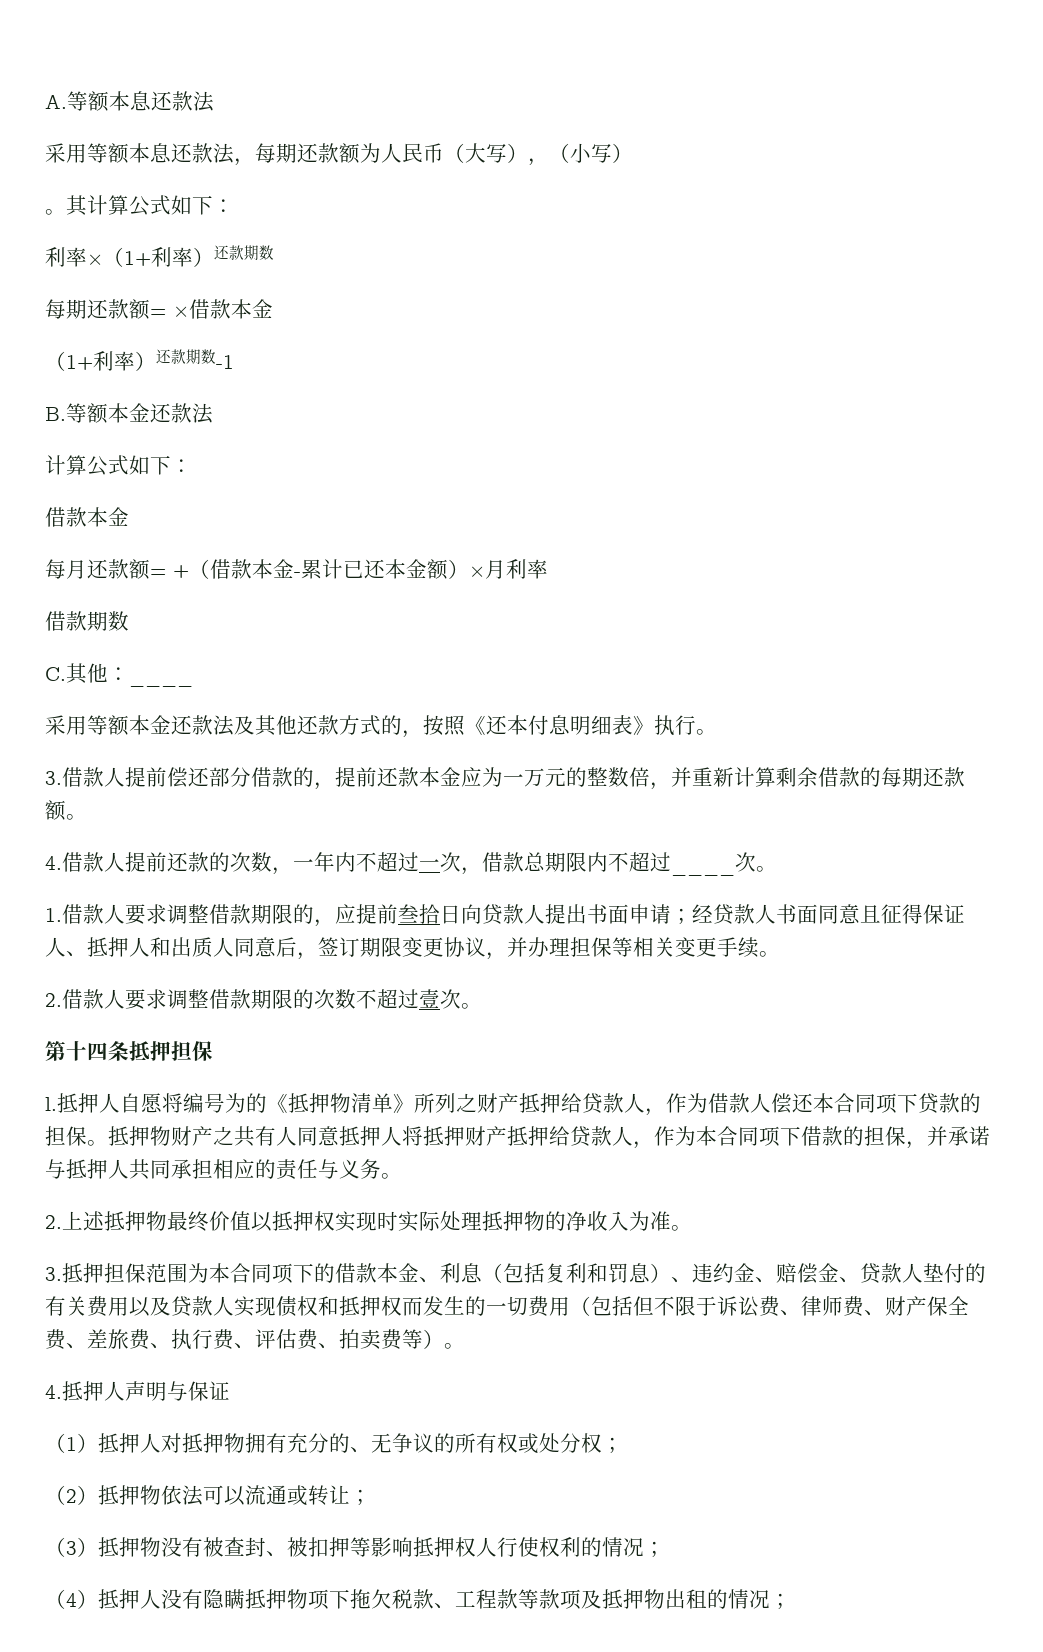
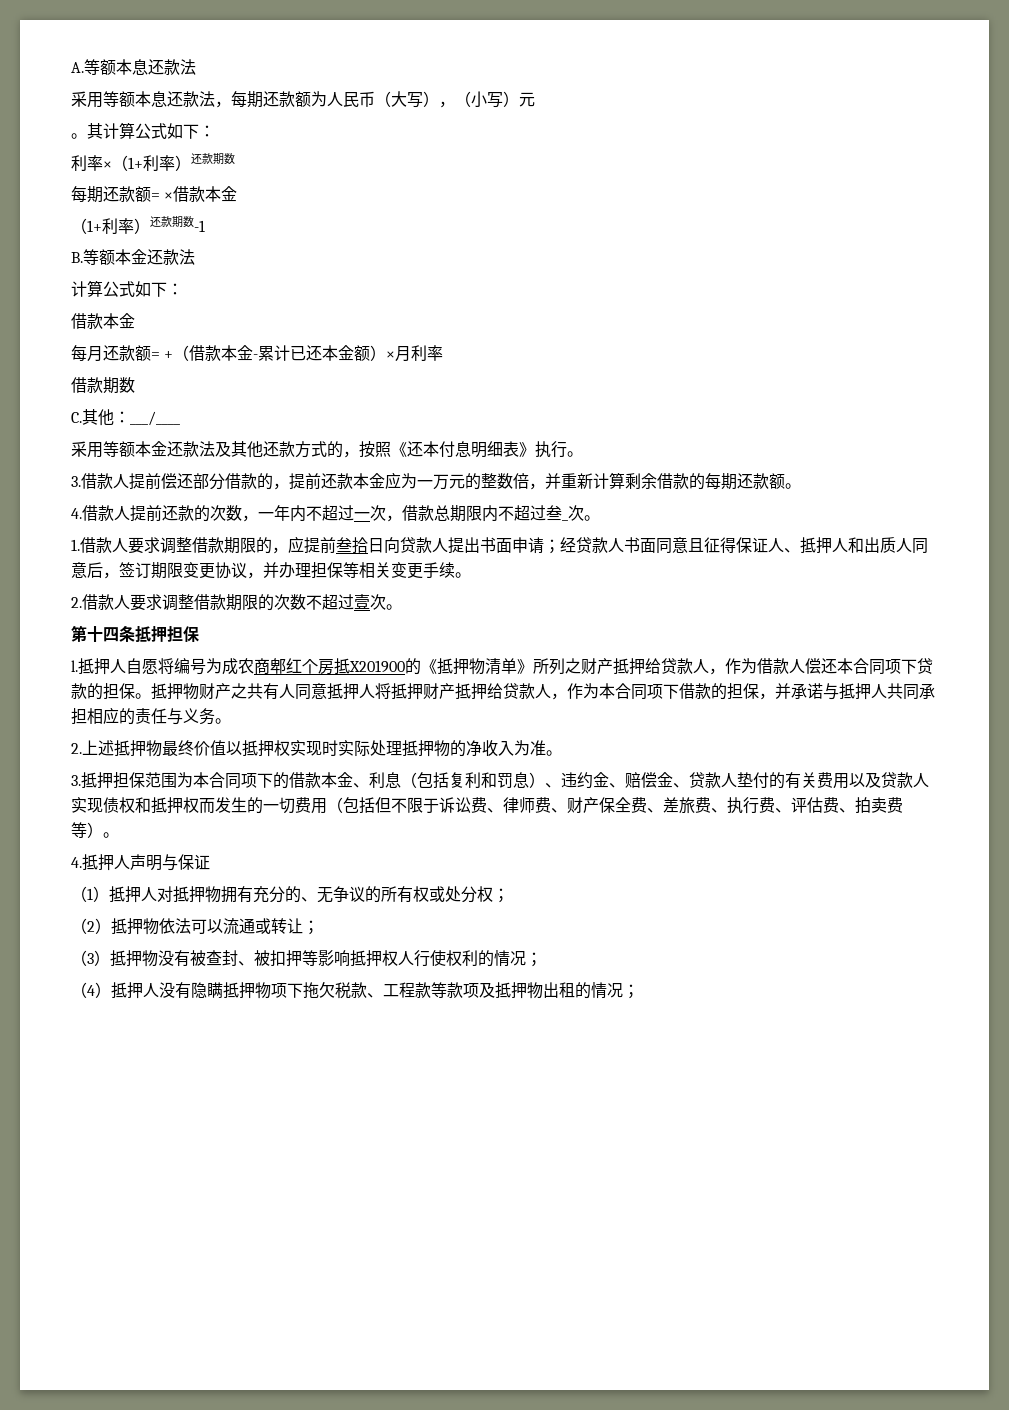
(633, 153) none -> [519,92,535,107] 元
[129,681,193,687] ____ -> [130,411,180,426] ___/____
[671,870,735,876] ____ -> [546,505,568,521] 叁_
(246, 1103) none -> [222,658,405,675] 成农商郫红个房抵X201900

